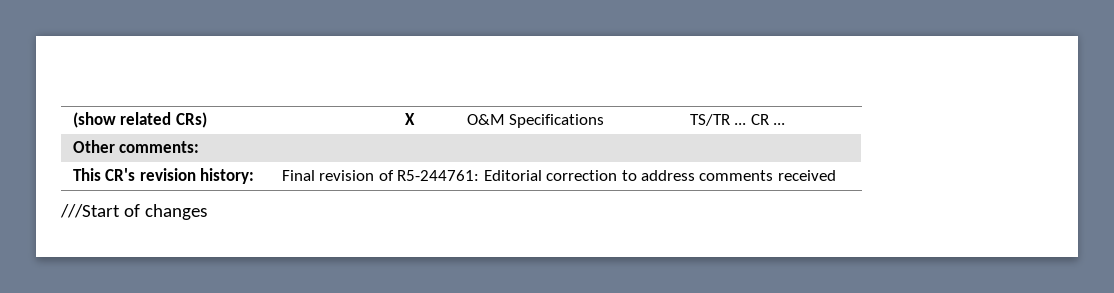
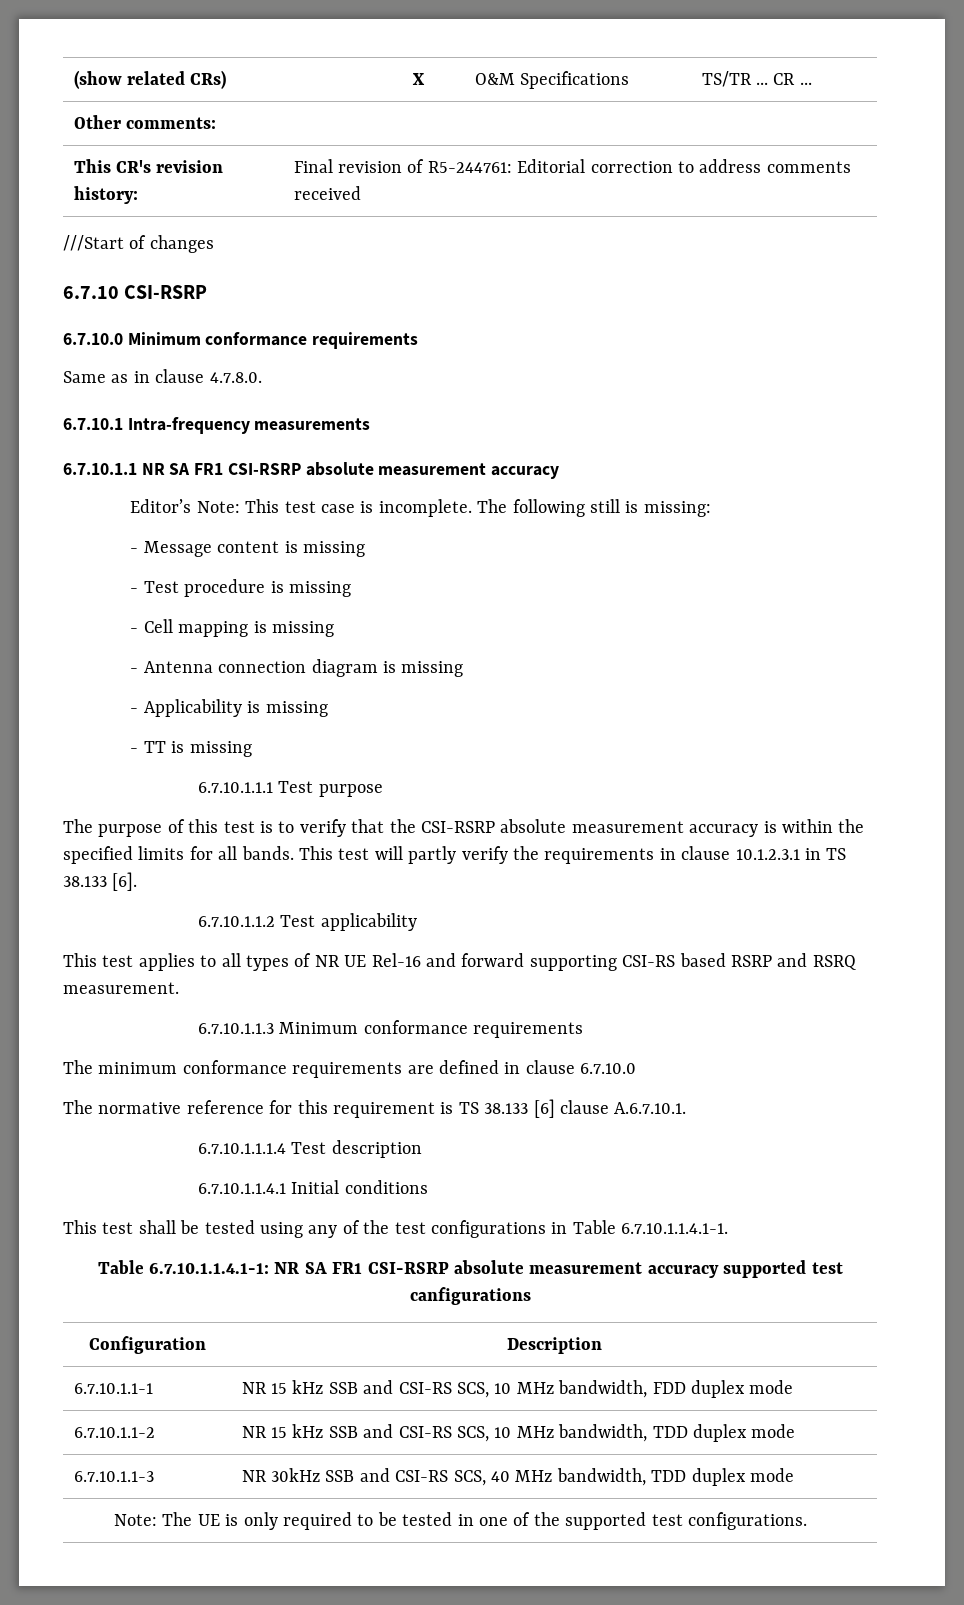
(207, 212) none -> [63,285,208,299] [63,332,419,349] [63,369,262,383] [63,417,371,434] [63,462,560,479] [130,499,711,517] [130,541,365,557] [130,579,351,597] [130,619,334,637] [130,659,464,677] [130,699,328,717] [130,741,252,757] [197,781,383,797] [63,819,865,837] [63,846,847,864] [63,872,138,891] [197,913,417,931] [63,953,856,971] [63,982,179,994] [197,1020,583,1038] [63,1060,637,1078] [63,1099,687,1118] [197,1140,422,1158] [197,1180,428,1194] [63,1220,729,1238] [97,1260,843,1278] [409,1287,531,1305] [89,1336,206,1354] [506,1337,602,1354] [73,1383,153,1394] [241,1380,794,1398] [73,1427,155,1438] [241,1424,796,1442] [73,1471,154,1482] [241,1468,794,1486] [113,1512,807,1530] // 6.7.10 CSI-RSRP // 6.7.10.0 Minimum conformance requirements // Same as in clause 4.7.8.0. // 6.7.10.1 Intra-frequency measurements // 6.7.10.1.1 NR SA FR1 CSI-RSRP absolute measurement accuracy // Editor’s Note: This test case is incomplete. The following still is missing: // - Message content is missing // - Test procedure is missing // - Cell mapping is missing // - Antenna connection diagram is missing // - Applicability is missing // - TT is missing // 6.7.10.1.1.1 Test purpose // The purpose of this test is to verify that the CSI-RSRP absolute measurement accuracy is within the specified limits for all bands. This test will partly verify the requirements in clause 10.1.2.3.1 in TS 38.133 [6]. // 6.7.10.1.1.2 Test applicability // This test applies to all types of NR UE Rel-16 and forward supporting CSI-RS based RSRP and RSRQ measurement. // 6.7.10.1.1.3 Minimum conformance requirements // The minimum conformance requirements are defined in clause 6.7.10.0 // The normative reference for this requirement is TS 38.133 [6] clause A.6.7.10.1. // 6.7.10.1.1.1.4 Test description // 6.7.10.1.1.4.1 Initial conditions // This test shall be tested using any of the test configurations in Table 6.7.10.1.1.4.1-1. // Table 6.7.10.1.1.4.1-1: NR SA FR1 CSI-RSRP absolute measurement accuracy supported test canfigurations // Configuration | Description // 6.7.10.1.1-1 | NR 15 kHz SSB and CSI-RS SCS, 10 MHz bandwidth, FDD duplex mode // 6.7.10.1.1-2 | NR 15 kHz SSB and CSI-RS SCS, 10 MHz bandwidth, TDD duplex mode // 6.7.10.1.1-3 | NR 30kHz SSB and CSI-RS SCS, 40 MHz bandwidth, TDD duplex mode // Note: The UE is only required to be tested in one of the supported test configurations.

